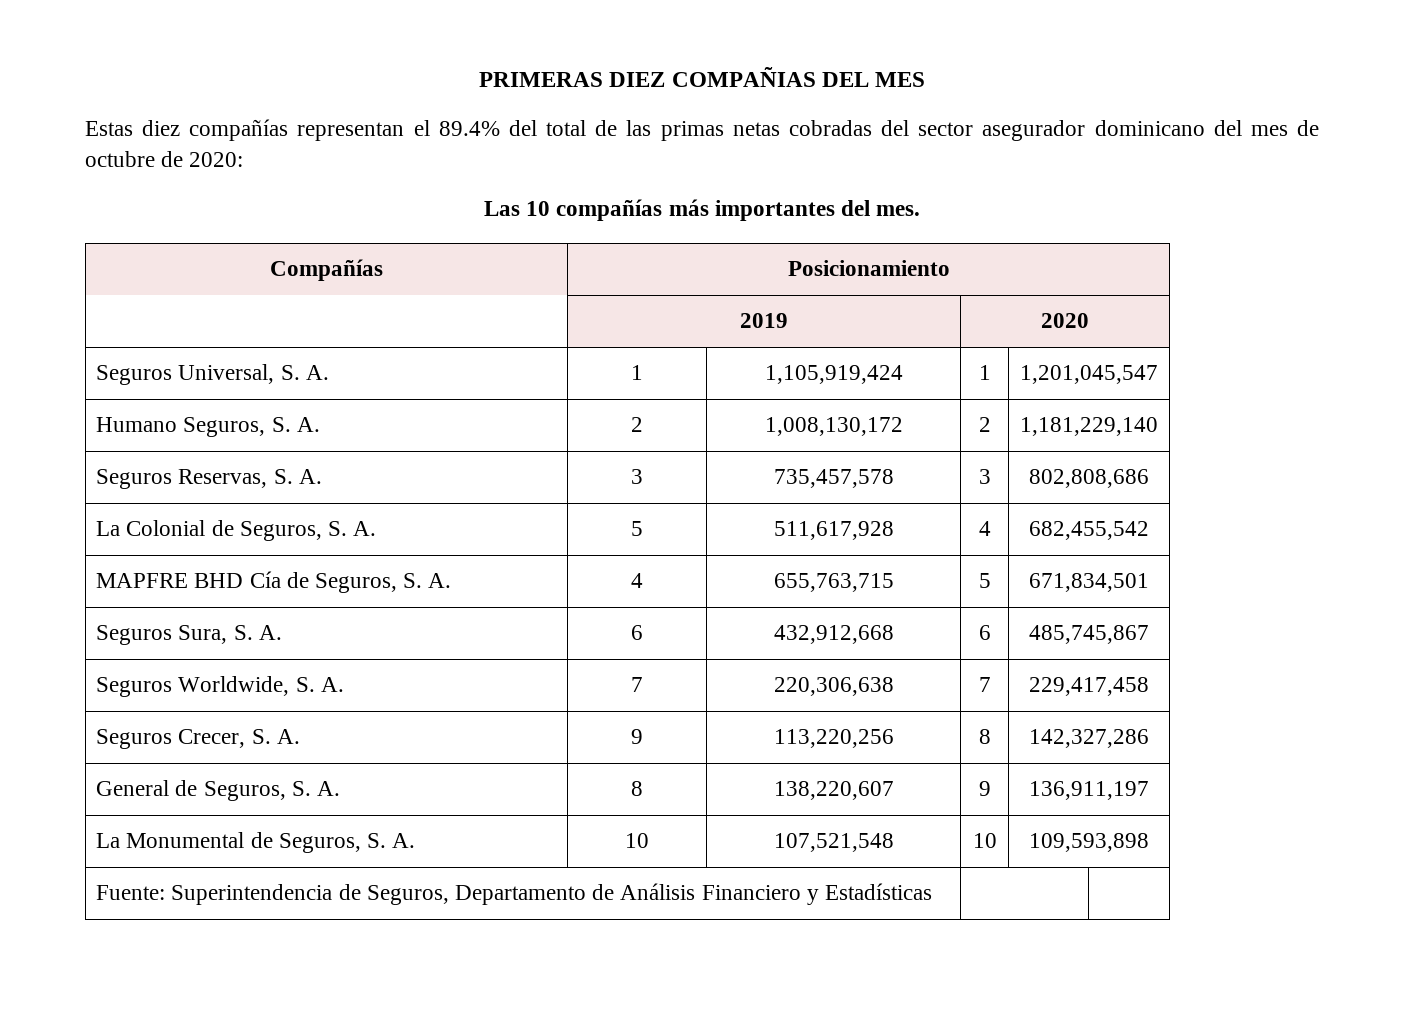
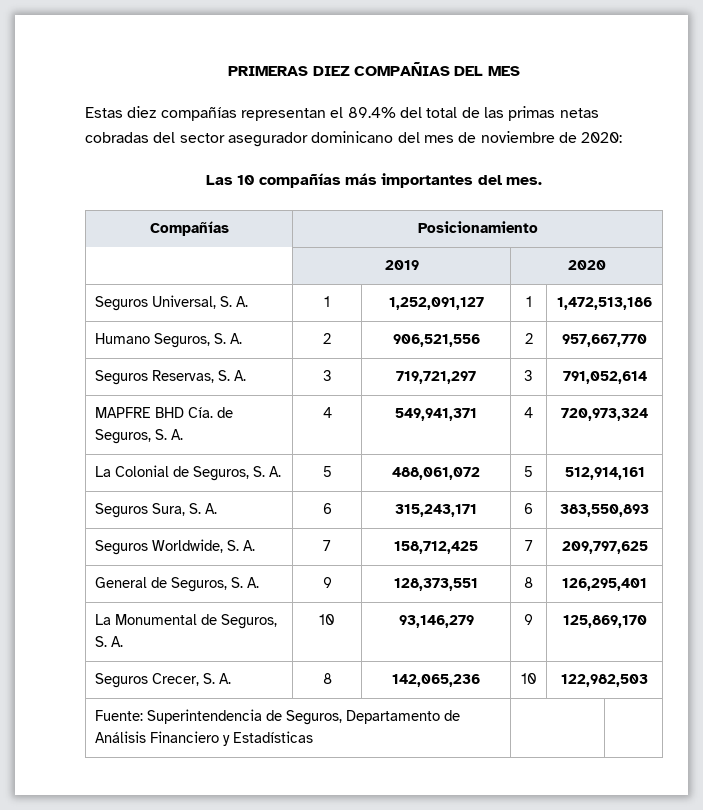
[85,151,155,167] octubre -> [480,131,555,143] noviembre
[764,365,903,384] [978,365,991,380] [1020,365,1158,384] 1,105,919,424 | 1 | 1,201,045,547 -> [388,297,484,310] [525,296,532,307] [557,297,652,310] 1,252,091,127 | 1 | 1,472,513,186
[764,417,903,436] [978,417,991,432] [1020,417,1158,436] 1,008,130,172 | 2 | 1,181,229,140 -> [392,334,480,347] [524,333,533,344] [562,334,647,347] 906,521,556 | 2 | 957,667,770
[773,469,894,488] [978,469,991,484] [1029,469,1149,488] 735,457,578 | 3 | 802,808,686 -> [396,371,476,384] [524,370,533,381] [562,371,647,384] [94,407,233,418] [94,429,183,444] [322,407,332,418] [395,408,477,421] [524,407,533,418] [561,408,648,421] 719,721,297 | 3 | 791,052,614 // MAPFRE BHD Cía. de Seguros, S. A. | 4 | 549,941,371 | 4 | 720,973,324
[773,521,894,540] [978,521,991,536] [1029,521,1149,540] [96,571,452,593] [631,573,643,588] [773,573,894,592] [978,573,991,588] [1029,573,1149,592] 511,617,928 | 4 | 682,455,542 // MAPFRE BHD Cía de Seguros, S. A. | 4 | 655,763,715 | 5 | 671,834,501 -> [392,467,480,480] [524,466,533,477] [564,467,645,480] 488,061,072 | 5 | 512,914,161
[773,625,894,644] [978,625,991,640] [1029,625,1149,644] 432,912,668 | 6 | 485,745,867 -> [395,504,477,517] [524,503,533,514] [560,504,649,517] 315,243,171 | 6 | 383,550,893
[773,677,894,696] [978,677,991,692] [1029,677,1149,696] [96,729,300,749] [631,729,643,744] [773,729,894,748] [978,729,991,744] [1029,729,1149,748] 220,306,638 | 7 | 229,417,458 // Seguros Crecer, S. A. | 9 | 113,220,256 | 8 | 142,327,286 -> [394,541,478,554] [524,540,533,551] [561,541,648,554] 158,712,425 | 7 | 209,797,625
[631,781,643,796] [773,781,894,800] [978,781,991,796] [1029,781,1149,800] | 8 | 138,220,607 | 9 | 136,911,197 -> [322,577,332,588] [394,578,478,591] [524,577,533,588] [562,578,647,591] | 9 | 128,373,551 | 8 | 126,295,401
[773,833,894,852] [972,833,997,848] [1029,833,1149,852] 107,521,548 | 10 | 109,593,898 -> [398,615,474,628] [524,614,533,625] [562,615,647,628] [94,673,231,688] [322,673,332,684] [392,674,480,687] [520,673,537,684] [561,674,648,687] 93,146,279 | 9 | 125,869,170 // Seguros Crecer, S. A. | 8 | 142,065,236 | 10 | 122,982,503

